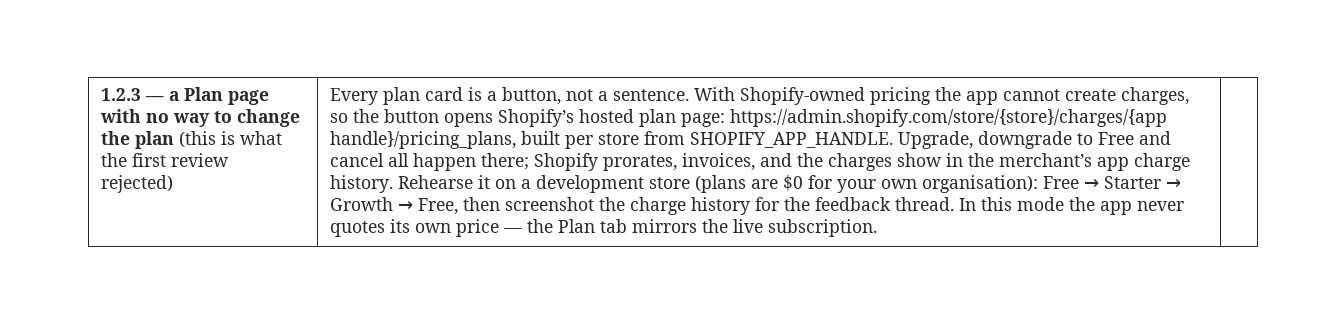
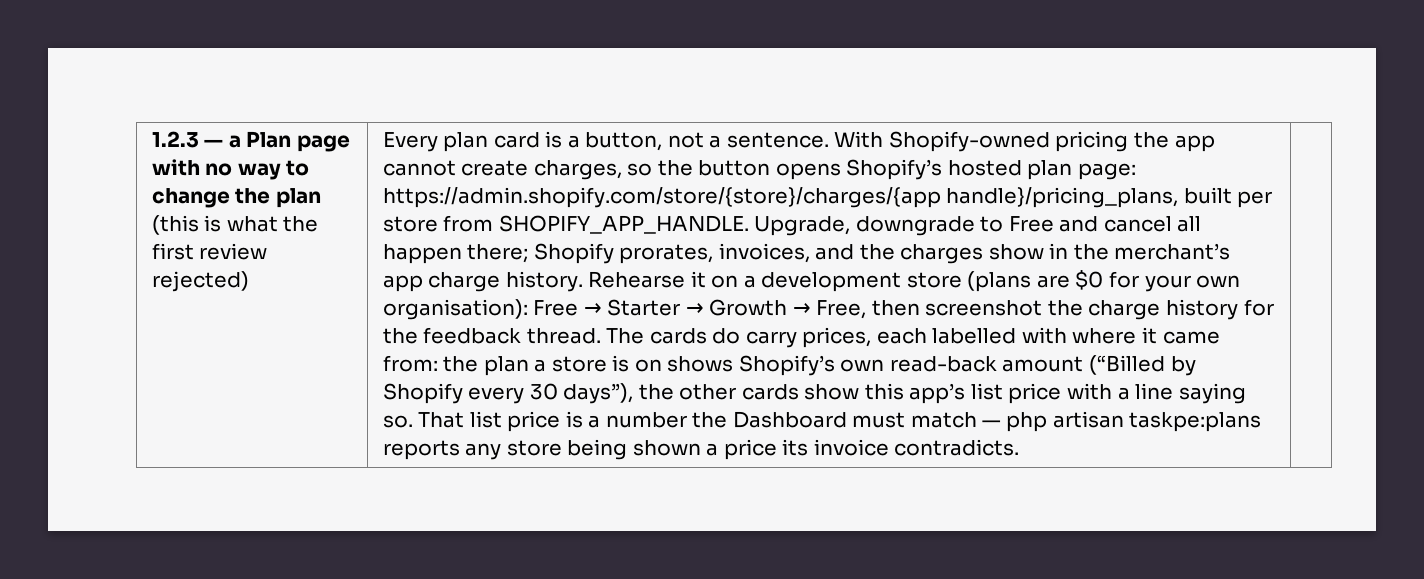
[959,197,1185,215] [330,219,878,237] In this mode the app never quotes its own price — the Plan tab mirrors the live subscription. -> [606,327,1220,348] [382,355,1196,376] [382,383,1246,404] [382,411,1262,432] [382,439,1020,460] The cards do carry prices, each labelled with where it came from: the plan a store is on shows Shopify’s own read-back amount (“Billed by Shopify every 30 days”), the other cards show this app’s list price with a line saying so. That list price is a number the Dashboard must match — php artisan taskpe:plans reports any store being shown a price its invoice contradicts.

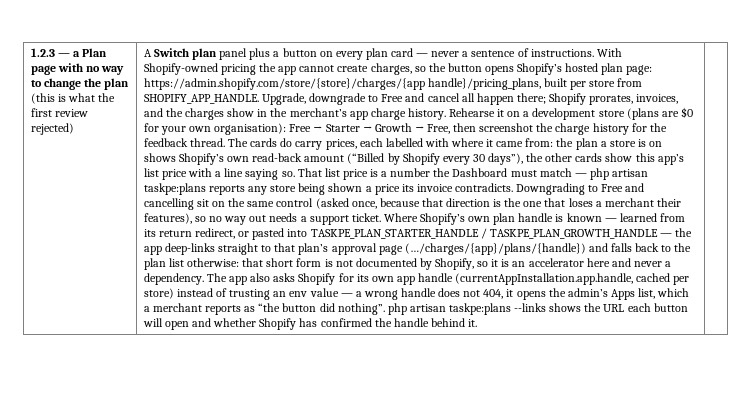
[382,131,829,152] Every plan card is a button, not a sentence. -> [143,48,594,60] A Switch plan panel plus a button on every plan card — never a sentence of instructions.
(1020, 447) none -> [516,183,645,195] [143,198,681,210] [143,213,685,225] [143,228,693,240] [143,243,692,255] [143,258,671,270] [143,273,690,285] [143,288,690,300] [143,303,688,315] [142,318,478,330] Downgrading to Free and cancelling sit on the same control (asked once, because that direction is the one that loses a merchant their features), so no way out needs a support ticket. Where Shopify’s own plan handle is known — learned from its return redirect, or pasted into TASKPE_PLAN_STARTER_HANDLE / TASKPE_PLAN_GROWTH_HANDLE — the app deep-links straight to that plan’s approval page (…/charges/{app}/plans/{handle}) and falls back to the plan list otherwise: that short form is not documented by Shopify, so it is an accelerator here and never a dependency. The app also asks Shopify for its own app handle (currentAppInstallation.app.handle, cached per store) instead of trusting an env value — a wrong handle does not 404, it opens the admin’s Apps list, which a merchant reports as “the button did nothing”. php artisan taskpe:plans --links shows the URL each button will open and whether Shopify has confirmed the handle behind it.

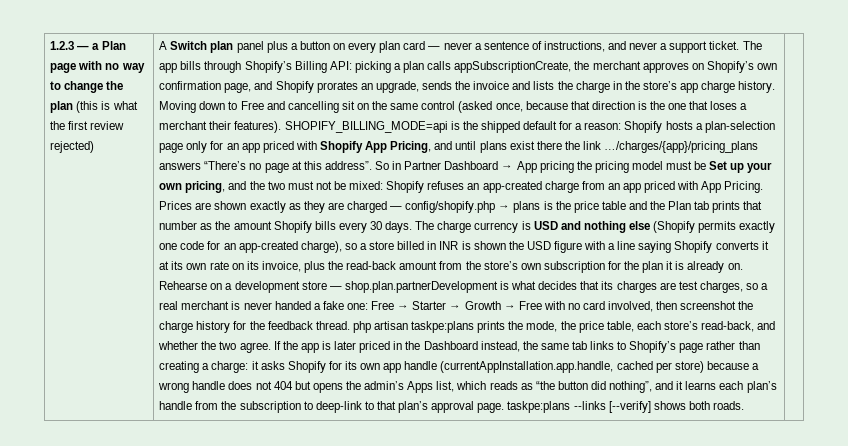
[530,48,622,57] [143,63,653,75] [143,78,643,90] [143,93,679,105] [143,108,347,120] instructions. With Shopify-owned pricing the app cannot create charges, so the button opens Shopify’s hosted plan page: https://admin.shopify.com/store/{store}/charges/{app handle}/pricing_plans, built per store from SHOPIFY_APP_HANDLE. Upgrade, downgrade to Free and cancel all happen there; Shopify prorates, invoices, and the charges show in the merchant’s -> [543,41,762,53] [159,61,777,73] [159,81,677,93] instructions, and never a support ticket. The app bills through Shopify’s Billing API: picking a plan calls appSubscriptionCreate, the merchant approves on Shopify’s own confirmation page, and Shopify prorates an upgrade, sends the invoice and lists the charge in the store’s
[449,107,693,120] [143,123,667,135] [143,138,662,150] [143,153,684,165] [143,168,648,180] [143,183,586,195] Rehearse it on a development store (plans are $0 for your own organisation): Free → Starter → Growth → Free, then screenshot the charge history for the feedback thread. The cards do carry prices, each labelled with where it came from: the plan a store is on shows Shopify’s own read-back amount (“Billed by Shopify every 30 days”), the other cards show this app’s list price with a line saying so. That list price is a number the Dashboard must match — php artisan taskpe:plans reports any store being shown a price its invoice contradicts. Downgrading -> [159,101,226,113] Moving down
[143,213,685,225] [143,228,693,240] [143,243,692,255] [143,258,671,270] [143,273,271,285] features), so no way out needs a support ticket. Where Shopify’s own plan handle is known — learned from its return redirect, or pasted into TASKPE_PLAN_STARTER_HANDLE / TASKPE_PLAN_GROWTH_HANDLE — the app deep-links straight to that plan’s approval page (…/charges/{app}/plans/{handle}) and falls back to the plan list otherwise: that short form is not documented by Shopify, so it is an accelerator here and never a dependency. The app also -> [234,121,775,133] [159,141,759,153] [159,161,773,173] [159,181,764,193] [159,201,763,213] [159,221,776,233] [159,241,769,253] [159,261,743,273] [159,281,769,293] [159,301,754,312] [159,321,776,333] [158,341,760,353] [159,361,259,373] features). SHOPIFY_BILLING_MODE=api is the shipped default for a reason: Shopify hosts a plan-selection page only for an app priced with Shopify App Pricing, and until plans exist there the link …/charges/{app}/pricing_plans answers “There’s no page at this address”. So in Partner Dashboard → App pricing the pricing model must be Set up your own pricing, and the two must not be mixed: Shopify refuses an app-created charge from an app priced with App Pricing. Prices are shown exactly as they are charged — config/shopify.php → plans is the price table and the Plan tab prints that number as the amount Shopify bills every 30 days. The charge currency is USD and nothing else (Shopify permits exactly one code for an app-created charge), so a store billed in INR is shown the USD figure with a line saying Shopify converts it at its own rate on its invoice, plus the read-back amount from the store’s own subscription for the plan it is already on. Rehearse on a development store — shop.plan.partnerDevelopment is what decides that its charges are test charges, so a real merchant is never handed a fake one: Free → Starter → Growth → Free with no card involved, then screenshot the charge history for the feedback thread. php artisan taskpe:plans prints the mode, the price table, each store’s read-back, and whether the two agree. If the app is later priced in the Dashboard instead, the same tab links to Shopify’s page rather than creating a charge: it
[177,288,353,300] instead of trusting an env value — -> [706,361,749,370] because
[483,289,514,299] 404, it -> [273,381,311,390] 404 but
[143,303,242,315] a merchant reports -> [489,381,518,390] reads
[337,303,688,315] [142,318,478,330] nothing”. php artisan taskpe:plans --links shows the URL each button will open and whether Shopify has confirmed the handle behind it. -> [609,381,777,393] [159,401,744,413] nothing”, and it learns each plan’s handle from the subscription to deep-link to that plan’s approval page. taskpe:plans --links [--verify] shows both roads.

